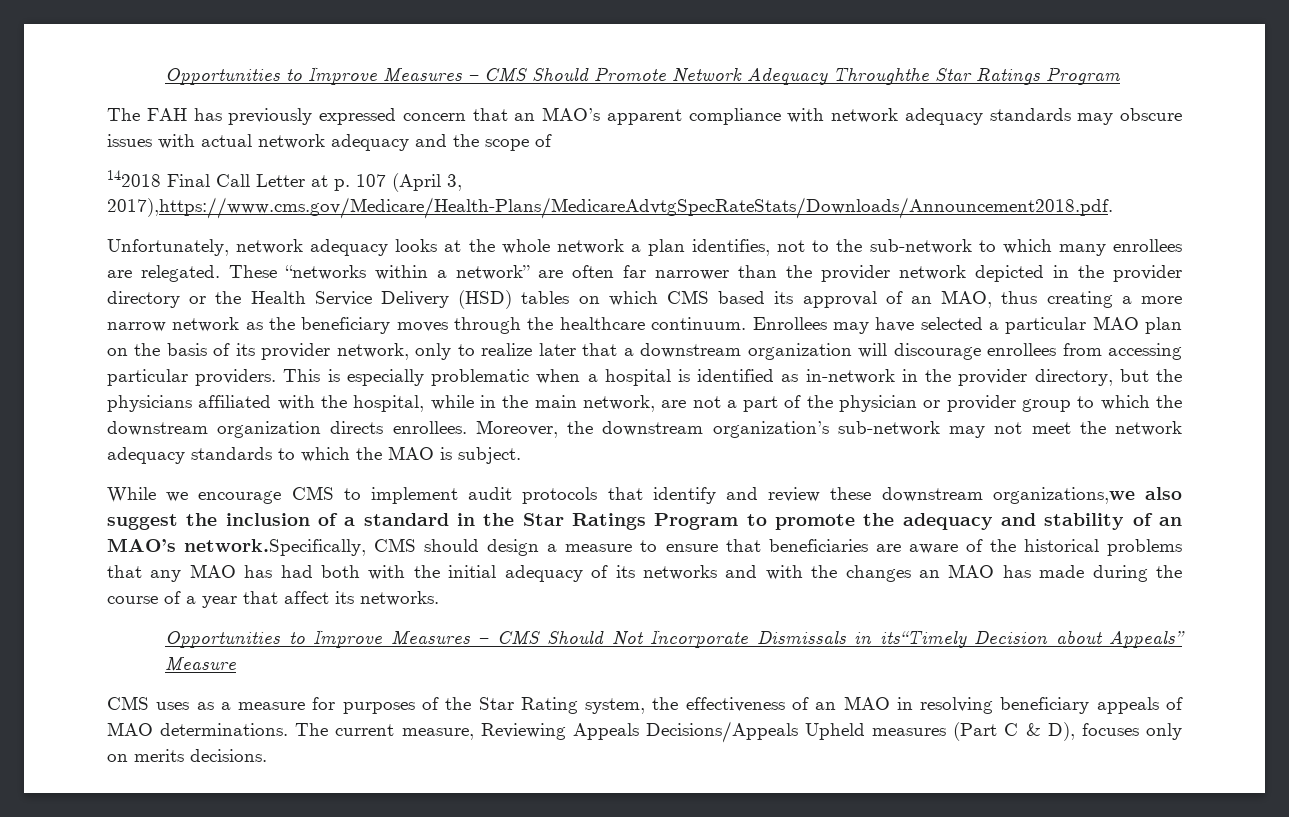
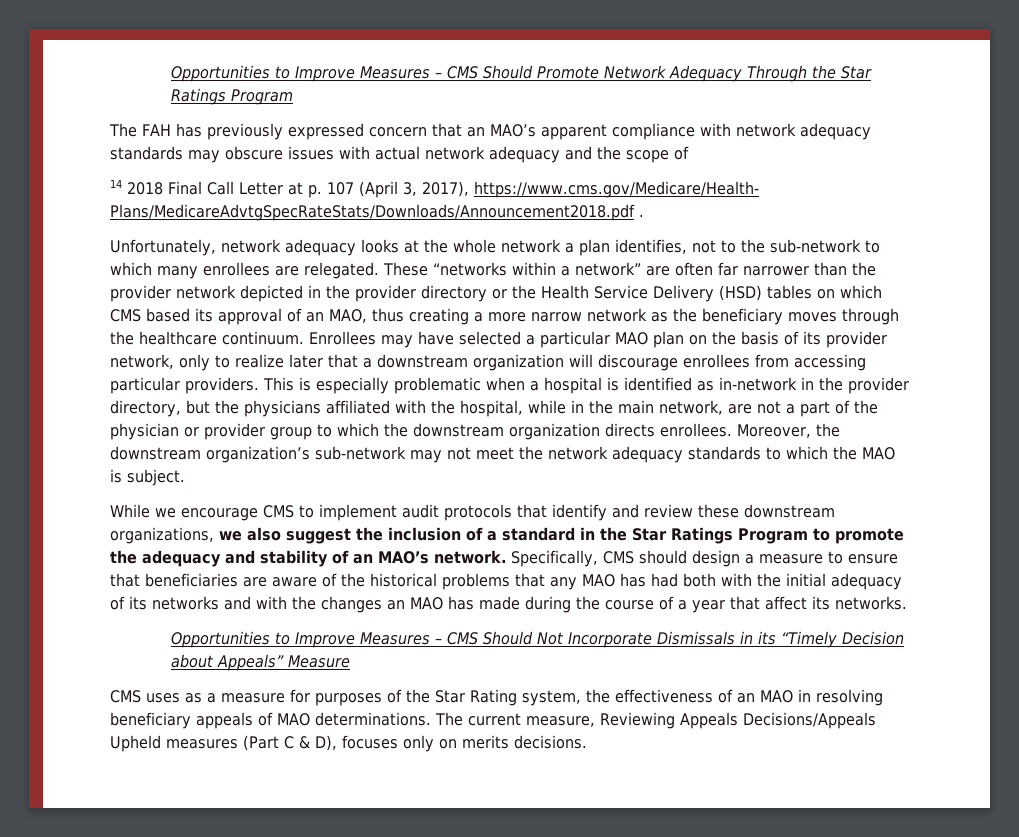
[833,67,930,85] Throughthe -> [746,65,836,82] Through the
[107,170,161,187] 142018 -> [110,179,163,195] 14 2018
[107,197,1113,219] 2017),https://www.cms.gov/Medicare/Health-Plans/MedicareAdvtgSpecRateStats/Downloads/Announcement2018.pdf. -> [421,181,759,198] [110,204,644,221] 2017), https://www.cms.gov/Medicare/Health- Plans/MedicareAdvtgSpecRateStats/Downloads/Announcement2018.pdf .
[992,487,1135,504] organizations,we -> [110,527,242,544] organizations, we
[184,539,367,556] network.Specifically, -> [434,550,598,567] network. Specifically,
[879,630,967,648] its“Timely -> [757,631,837,648] its “Timely

